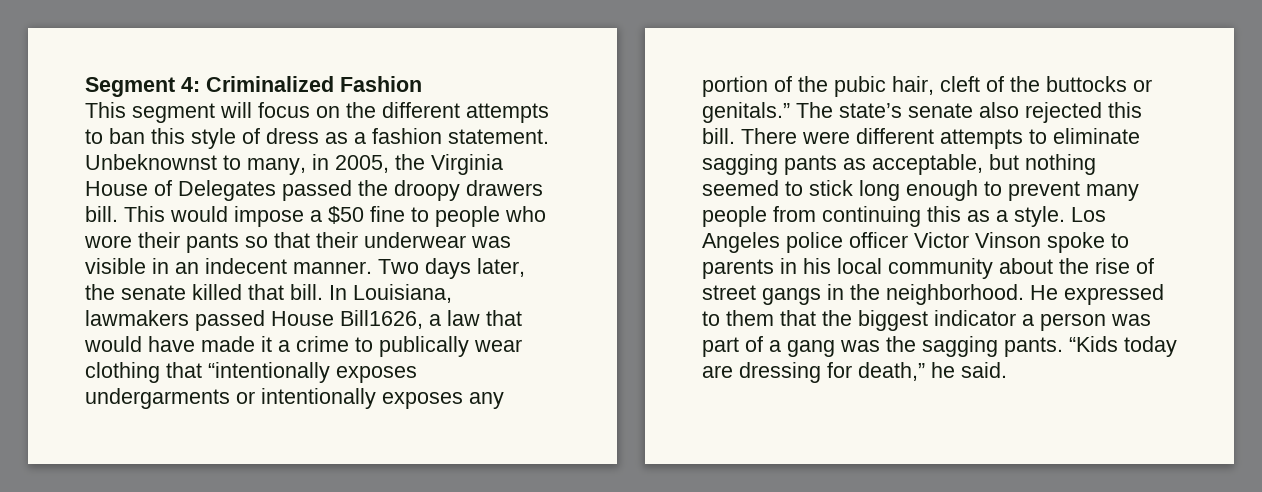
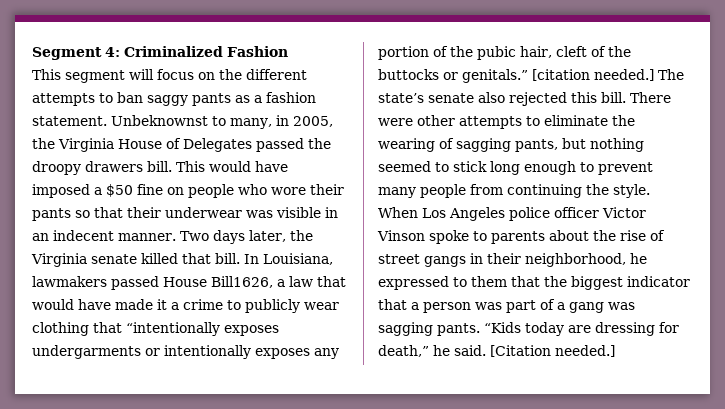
[151,128,319,149] this style of dress -> [147,93,231,106] saggy pants
[234,206,304,227] impose -> [255,161,288,172] [32,184,90,198] have imposed
[411,207,429,222] to -> [167,187,184,195] on
(115, 292) none -> [31,253,87,267] Virginia
[379,336,469,357] publically -> [245,299,300,313] publicly
(790, 112) none -> [532,69,654,81] [citation needed.]
[856,128,934,144] different -> [417,115,455,126] other
[702,154,983,175] sagging pants as acceptable, -> [612,115,635,126] [378,138,558,152] the wearing of sagging pants,
[927,206,1065,227] this as a style. -> [586,184,650,198] [378,207,418,218] the style. When
[780,258,993,279] in his local community -> (545, 237) none
[850,284,1058,305] the neighborhood. He -> [487,253,647,267] their neighborhood, he
(1016, 318) none -> [378,299,407,310] that
[886,336,916,352] the -> (635, 306) none
(1007, 370) none -> [490,345,615,357] [Citation needed.]

